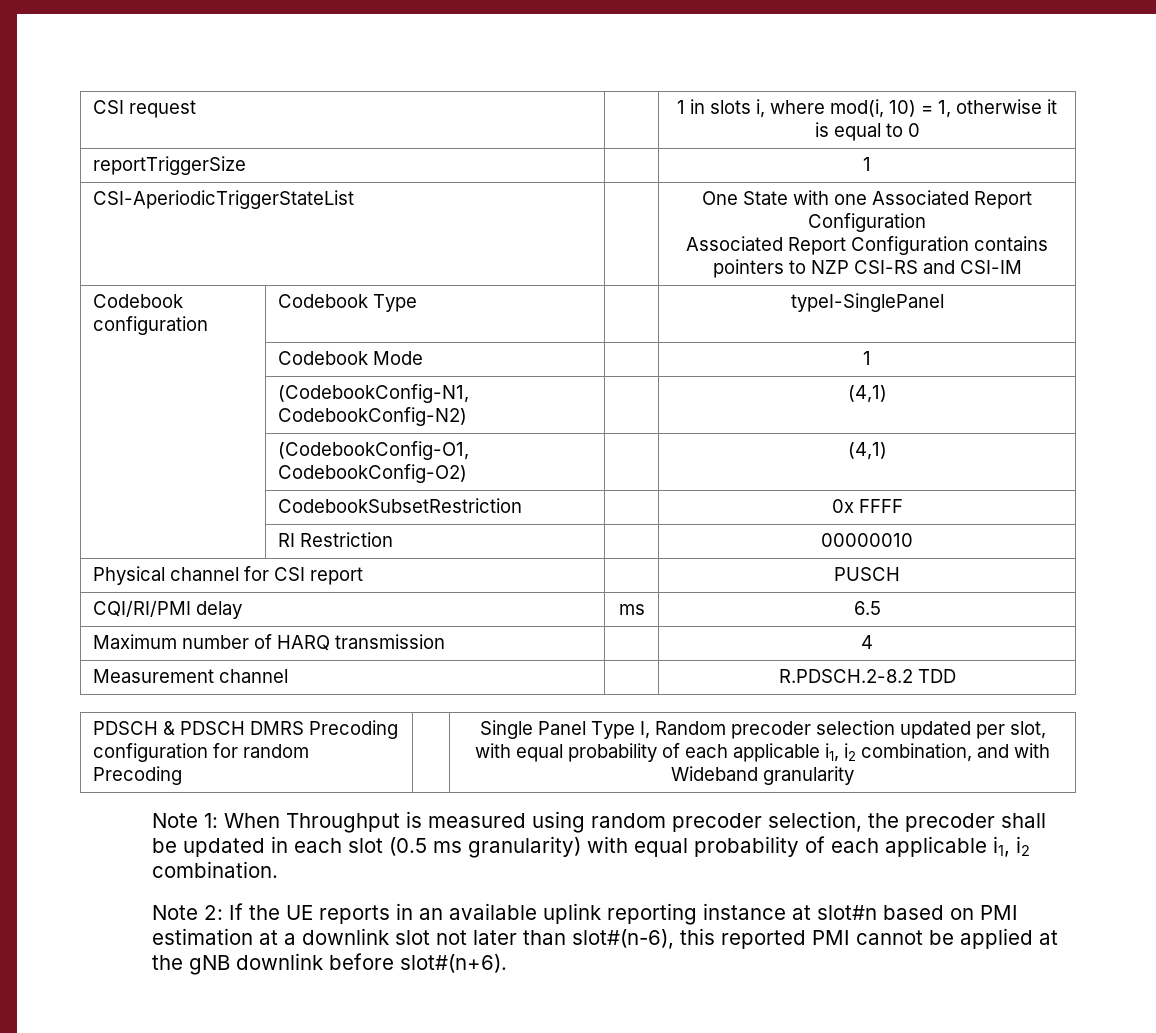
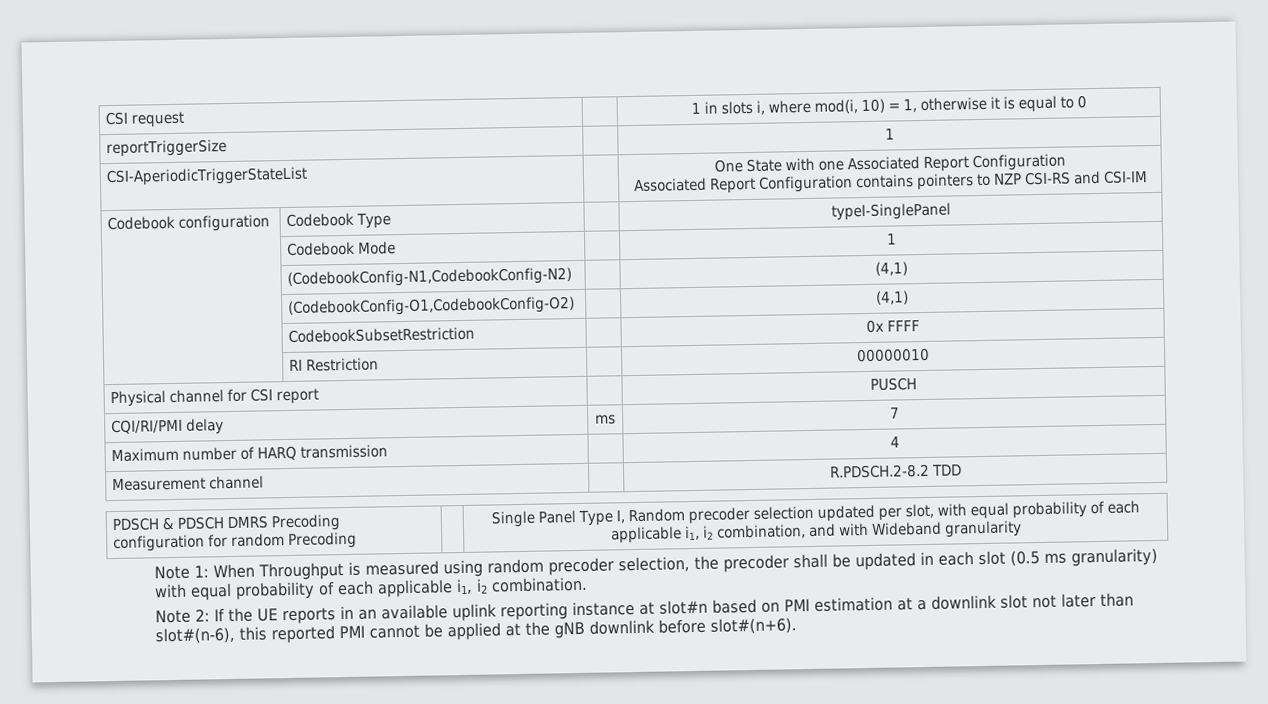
[853,601,881,615] 6.5 -> [888,407,900,419] 7

